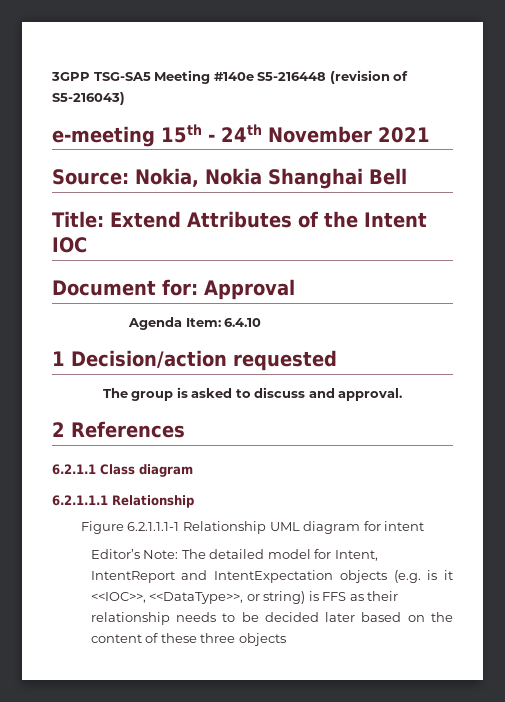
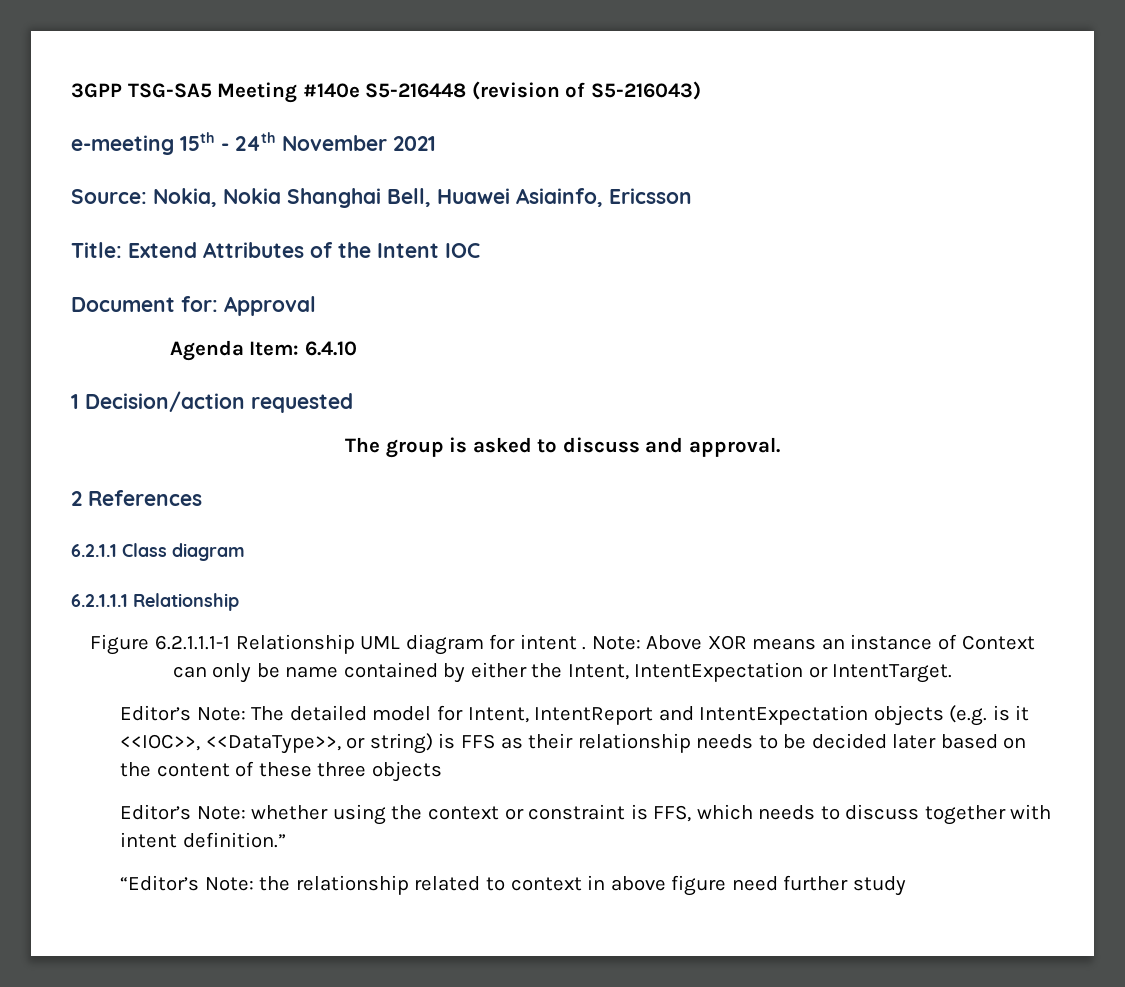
[369,168,407,185] Bell -> [387,188,692,207] Bell, Huawei Asiainfo, Ericsson
(425, 526) none -> [582,634,1035,650] [172,662,953,683] . Note: Above XOR means an instance of Context can only be name contained by either the Intent, IntentExpectation or IntentTarget.
(286, 639) none -> [120,804,1052,825] [120,832,286,848] [120,875,906,896] // Editor’s Note: whether using the context or constraint is FFS, which needs to discuss together with intent definition.” // “Editor’s Note: the relationship related to context in above figure need further study

